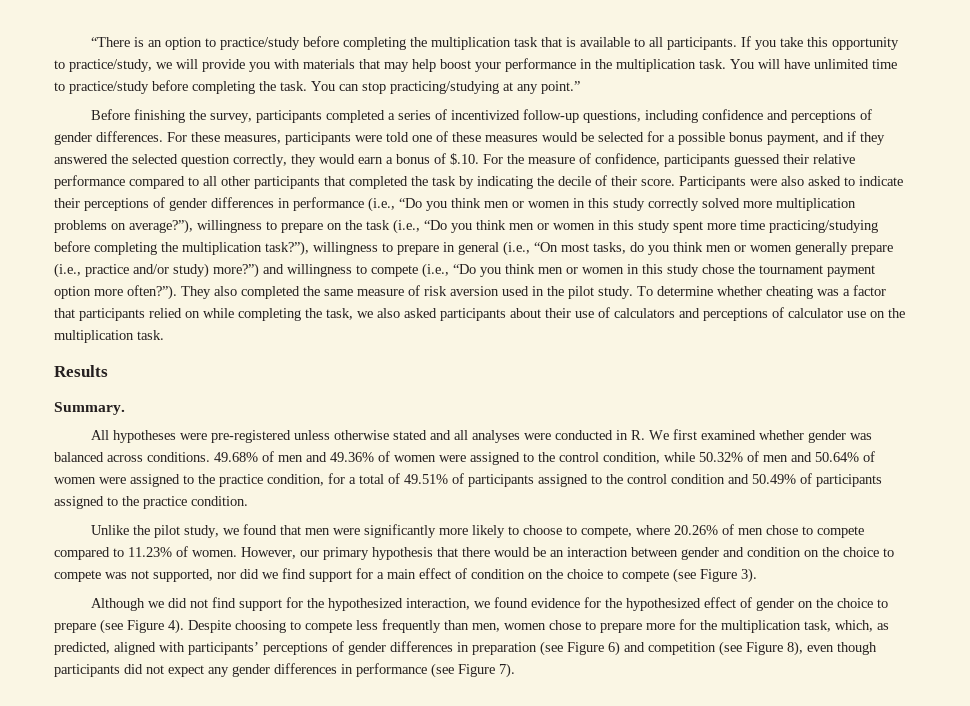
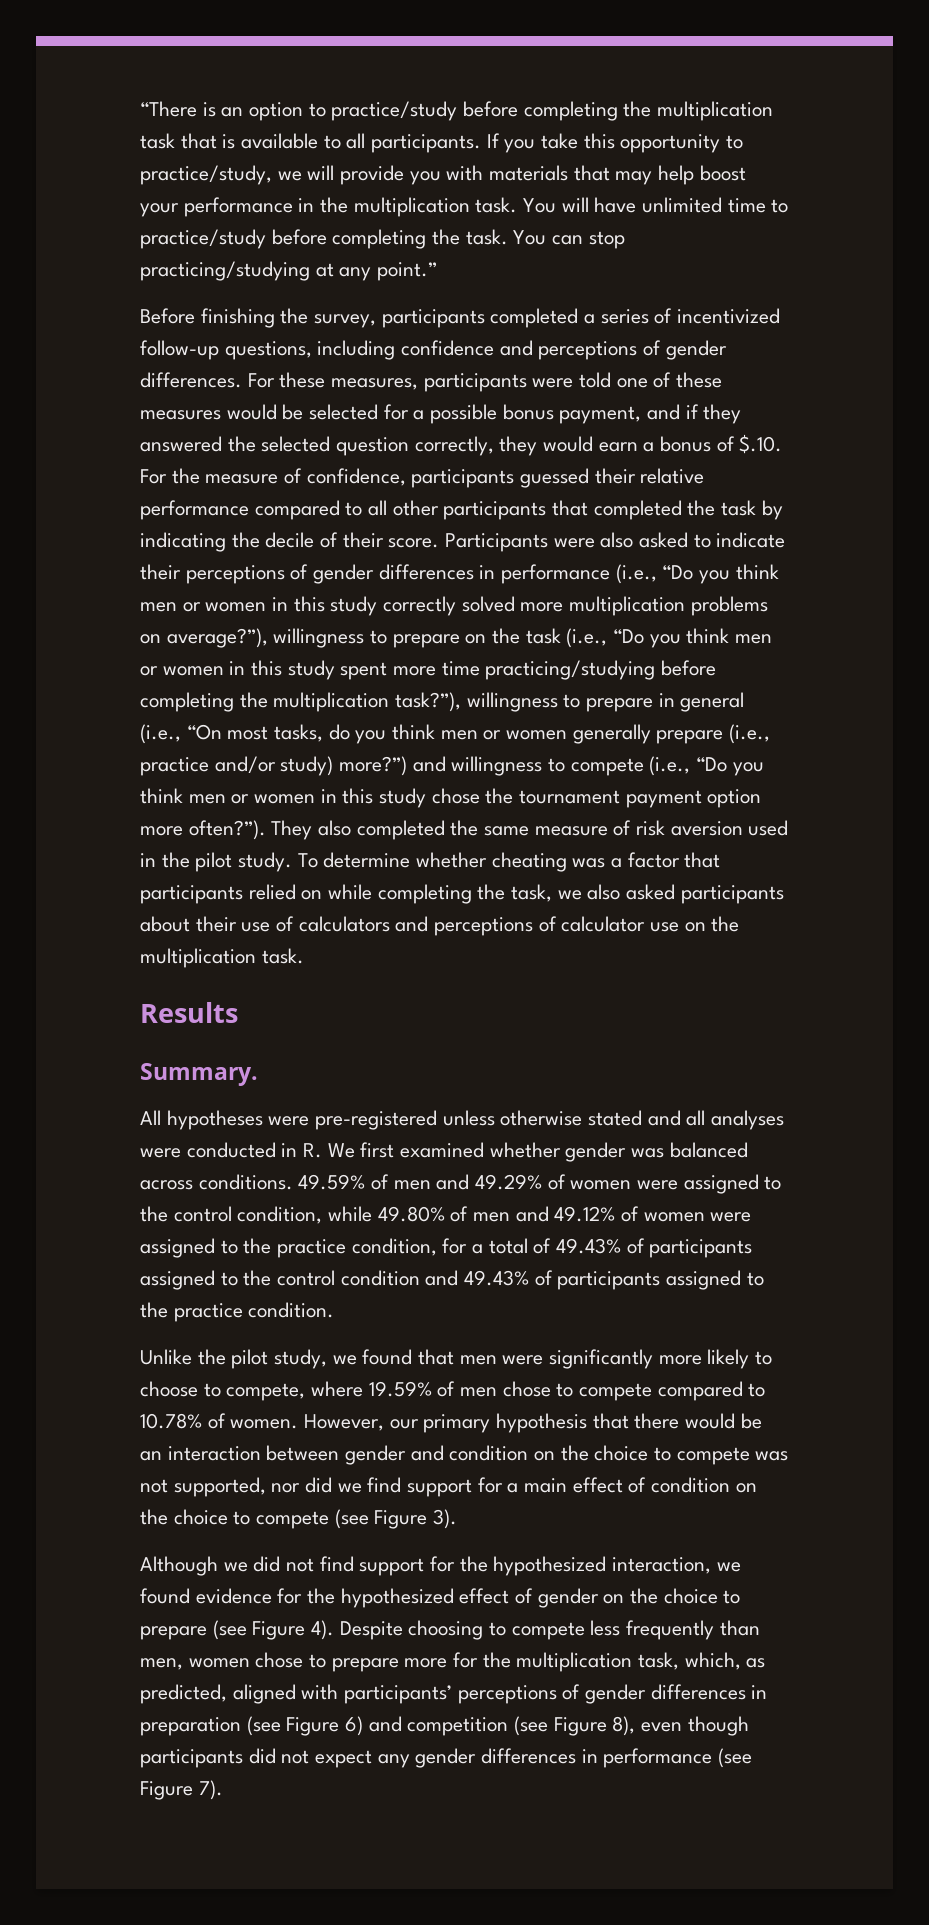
[214,451,374,462] 49.68% of men and 49.36% -> [298,1174,543,1190] 49.59% of men and 49.29%
[699,451,859,462] 50.32% of men and 50.64% -> [377,1206,616,1222] 49.80% of men and 49.12%
[404,474,448,484] 49.51% -> [556,1238,622,1254] 49.43%
[752,474,796,484] 50.49% -> [464,1270,530,1286] 49.43%
[674,525,719,535] 20.26% -> [368,1381,432,1397] 19.59%
[128,547,172,557] 11.23% -> [140,1413,202,1429] 10.78%

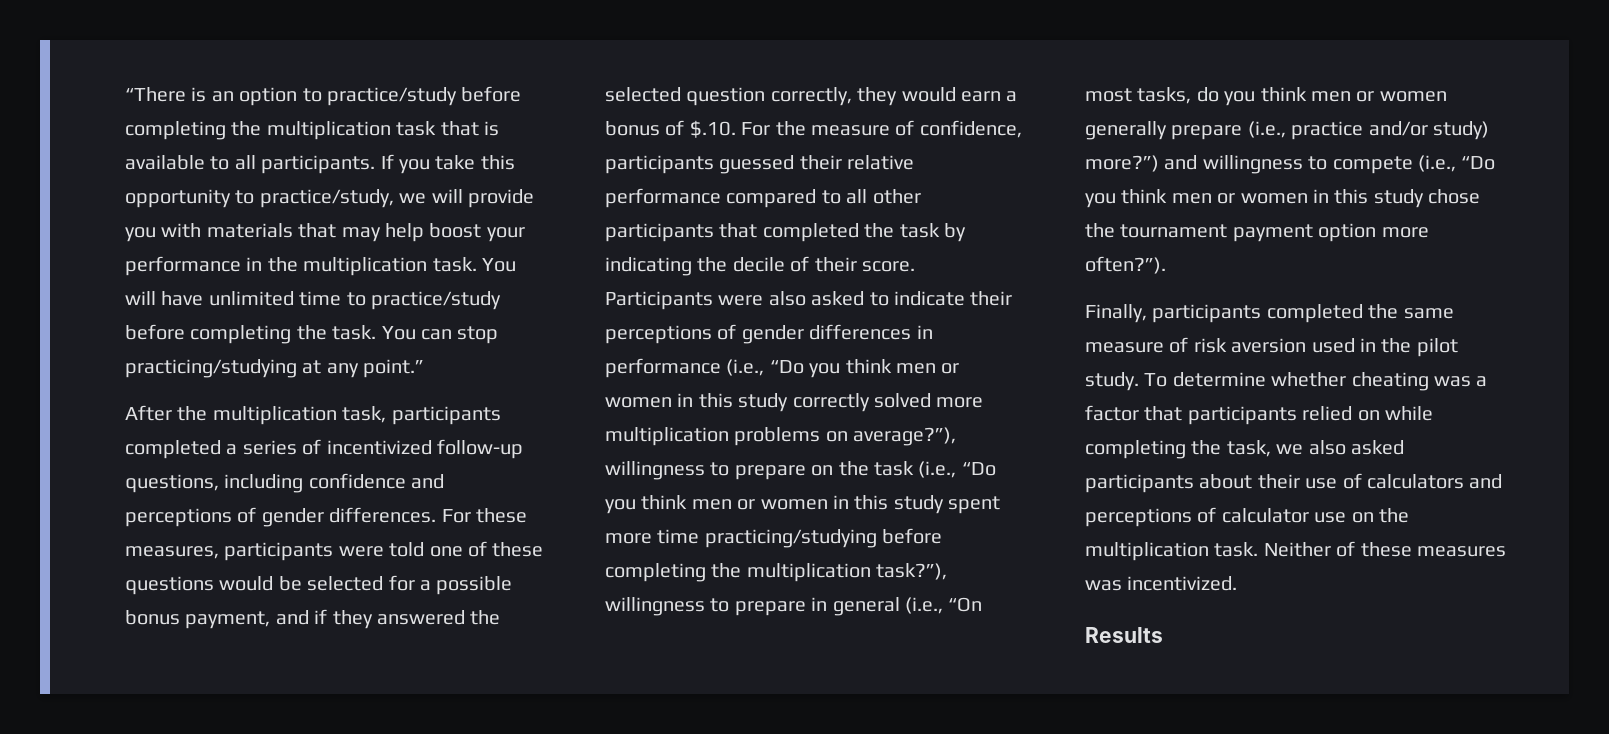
[140,308,377,328] Before finishing the survey, -> [125,405,387,425] After the multiplication task,
[140,410,221,420] measures -> [125,576,214,595] questions
[271,820,352,840] They also -> [1085,304,1262,323] // Finally, participants
[140,1002,238,1023] [140,1063,258,1086] [140,1110,785,1130] [140,1142,748,1162] [140,1174,782,1194] [140,1206,752,1224] [140,1238,753,1258] [140,1270,764,1290] [140,1302,335,1322] [140,1349,773,1369] [140,1381,766,1401] [140,1413,762,1433] [140,1445,789,1465] [140,1477,757,1497] [140,1509,458,1529] [140,1556,741,1576] [140,1588,741,1608] [140,1620,760,1640] [140,1652,766,1672] [140,1684,768,1704] [140,1716,749,1736] [140,1748,753,1768] [140,1780,223,1800] // Results // Summary. // All hypotheses were pre-registered unless otherwise stated and all analyses were conducted in R. We first examined whether gender was balanced across conditions. 49.59% of men and 49.29% of women were assigned to the control condition, while 49.80% of men and 49.12% of women were assigned to the practice condition, for a total of 49.43% of participants assigned to the control condition and 49.43% of participants assigned to the practice condition. // Unlike the pilot study, we found that men were significantly more likely to choose to compete, where 19.59% of men chose to compete compared to 10.78% of women. However, our primary hypothesis that there would be an interaction between gender and condition on the choice to compete was not supported, nor did we find support for a main effect of condition on the choice to compete (see Figure 3). // Although we did not find support for the hypothesized interaction, we found evidence for the hypothesized effect of gender on the choice to prepare (see Figure 4). Despite choosing to compete less frequently than men, women chose to prepare more for the multiplication task, which, as predicted, aligned with participants’ perceptions of gender differences in preparation (see Figure 6) and competition (see Figure 8), even though participants did not expect any gender differences in performance (see Figure 7). -> [1263,541,1506,557] [1085,576,1238,591] [1085,627,1163,643] Neither of these measures was incentivized. // Results

